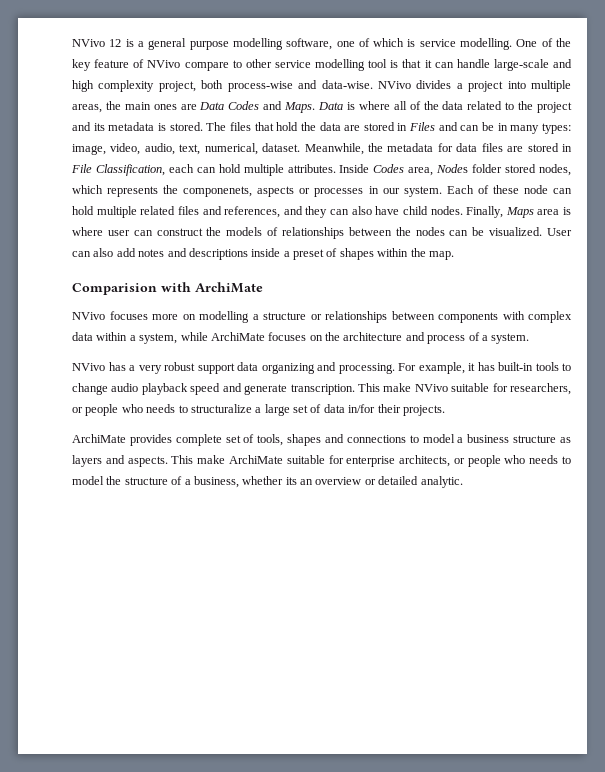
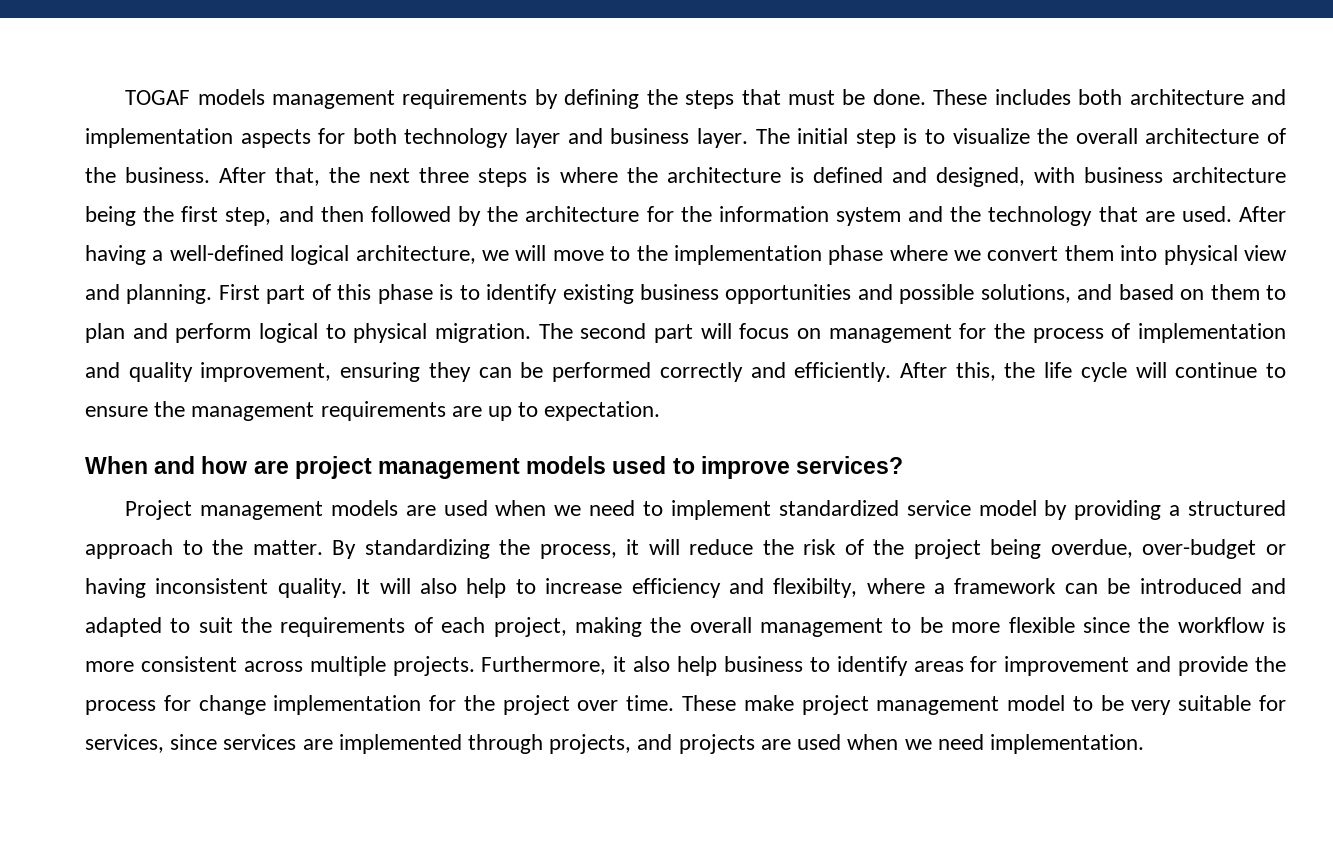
[72,38,571,50] [72,59,572,71] [72,80,572,92] [72,101,572,113] [72,122,571,134] [72,143,573,155] [71,164,571,176] [72,185,572,197] [72,206,571,218] [72,227,572,239] [72,248,454,260] [72,282,263,295] [72,311,572,323] [72,332,530,344] [72,362,571,374] [72,383,572,395] [72,404,445,416] [72,434,571,446] [72,455,571,467] [72,476,463,488] NVivo 12 is a general purpose modelling software, one of which is service modelling. One of the key feature of NVivo compare to other service modelling tool is that it can handle large-scale and high complexity project, both process-wise and data-wise. NVivo divides a project into multiple areas, the main ones are Data Codes and Maps. Data is where all of the data related to the project and its metadata is stored. The files that hold the data are stored in Files and can be in many types: image, video, audio, text, numerical, dataset. Meanwhile, the metadata for data files are stored in File Classification, each can hold multiple attributes. Inside Codes area, Nodes folder stored nodes, which represents the componenets, aspects or processes in our system. Each of these node can hold multiple related files and references, and they can also have child nodes. Finally, Maps area is where user can construct the models of relationships between the nodes can be visualized. User can also add notes and descriptions inside a preset of shapes within the map. // Comparision with ArchiMate // NVivo focuses more on modelling a structure or relationships between components with complex data within a system, while ArchiMate focuses on the architecture and process of a system. // NVivo has a very robust support data organizing and processing. For example, it has built-in tools to change audio playback speed and generate transcription. This make NVivo suitable for researchers, or people who needs to structuralize a large set of data in/for their projects. // ArchiMate provides complete set of tools, shapes and connections to model a business structure as layers and aspects. This make ArchiMate suitable for enterprise architects, or people who needs to model the structure of a business, whether its an overview or detailed analytic. -> [125,89,1286,109] [85,128,1286,148] [85,167,1286,187] [85,206,1286,226] [85,245,1288,265] [85,284,1287,304] [85,323,1286,343] [85,362,1286,382] [85,401,661,421] [85,456,904,479] [125,500,1286,520] [85,539,1286,559] [85,578,1287,598] [85,617,1286,637] [85,656,1286,676] [85,695,1287,715] [85,734,1144,754] TOGAF models management requirements by defining the steps that must be done. These includes both architecture and implementation aspects for both technology layer and business layer. The initial step is to visualize the overall architecture of the business. After that, the next three steps is where the architecture is defined and designed, with business architecture being the first step, and then followed by the architecture for the information system and the technology that are used. After having a well-defined logical architecture, we will move to the implementation phase where we convert them into physical view and planning. First part of this phase is to identify existing business opportunities and possible solutions, and based on them to plan and perform logical to physical migration. The second part will focus on management for the process of implementation and quality improvement, ensuring they can be performed correctly and efficiently. After this, the life cycle will continue to ensure the management requirements are up to expectation. // When and how are project management models used to improve services? // Project management models are used when we need to implement standardized service model by providing a structured approach to the matter. By standardizing the process, it will reduce the risk of the project being overdue, over-budget or having inconsistent quality. It will also help to increase efficiency and flexibilty, where a framework can be introduced and adapted to suit the requirements of each project, making the overall management to be more flexible since the workflow is more consistent across multiple projects. Furthermore, it also help business to identify areas for improvement and provide the process for change implementation for the project over time. These make project management model to be very suitable for services, since services are implemented through projects, and projects are used when we need implementation.

